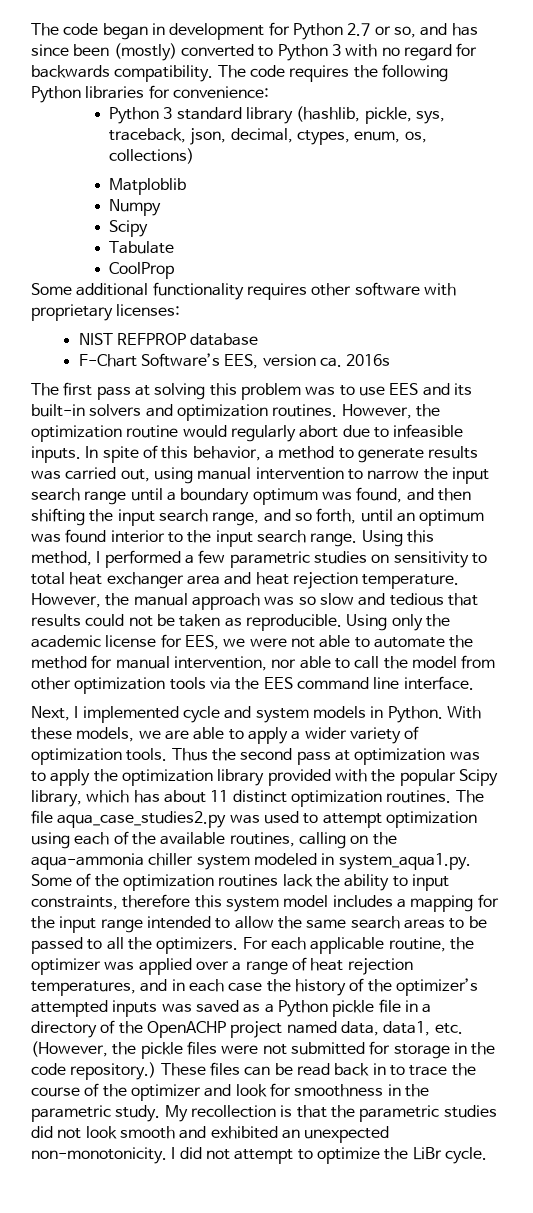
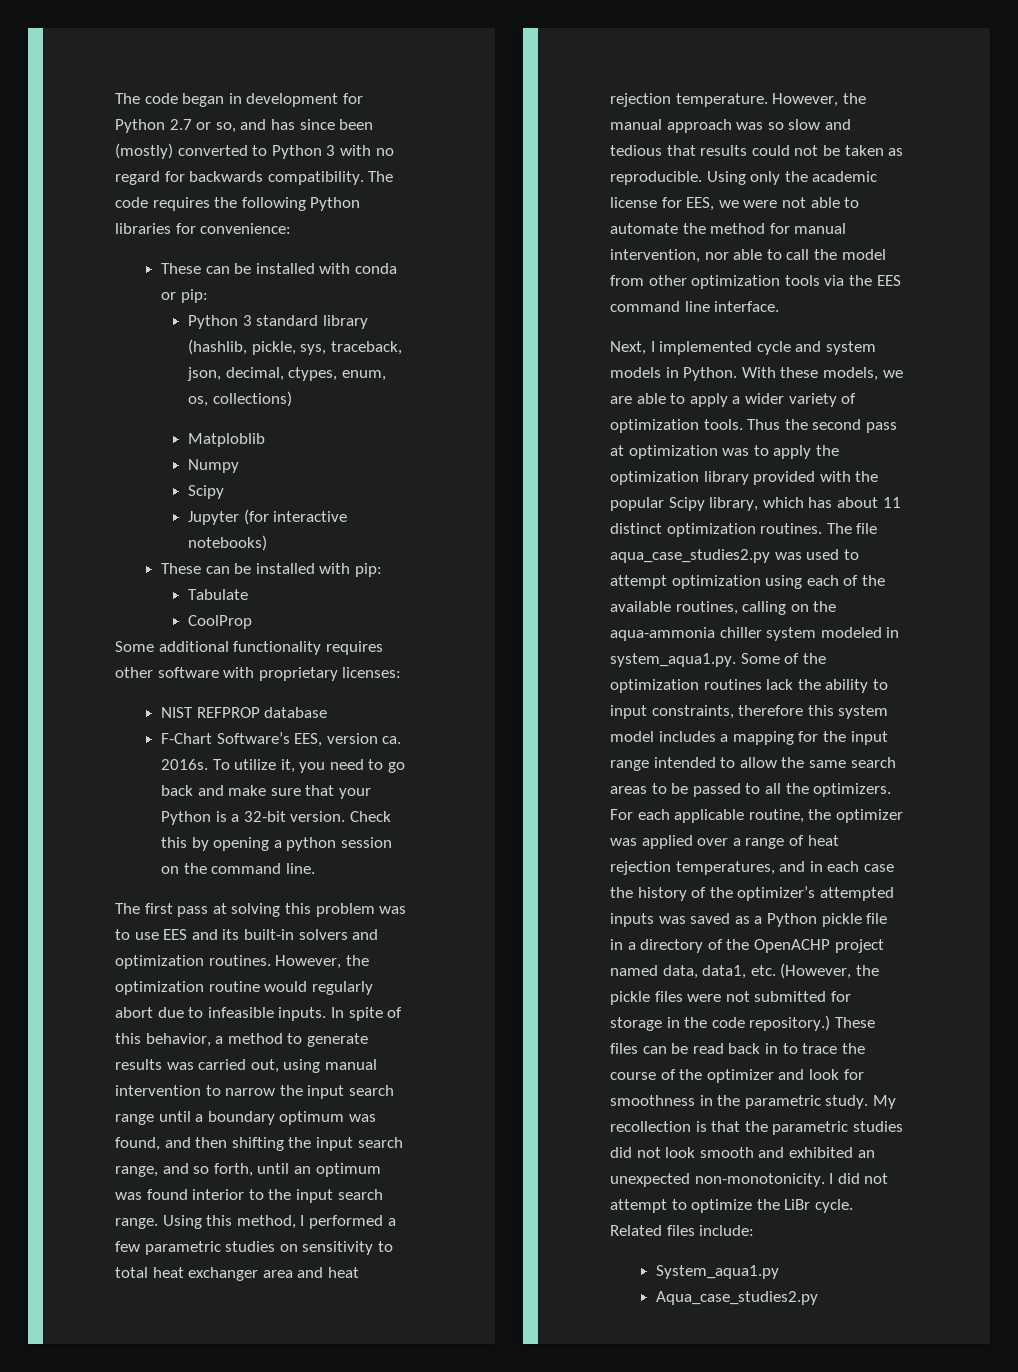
(269, 92) none -> [160,263,397,274] [160,289,208,303] // These can be installed with conda or pip:
(148, 228) none -> [188,509,348,525] [188,535,268,551] [160,563,382,577] // Jupyter (for interactive notebooks) // These can be installed with pip:
[346,354,391,366] 2016s -> [160,759,406,773] [160,785,371,799] [160,811,391,825] [160,837,392,851] [160,863,315,874] 2016s. To utilize it, you need to go back and make sure that your Python is a 32-bit version. Check this by opening a python session on the command line.
(487, 1155) none -> [610,1225,755,1236] [655,1265,779,1279] [655,1291,818,1305] Related files include: // System_aqua1.py // Aqua_case_studies2.py

